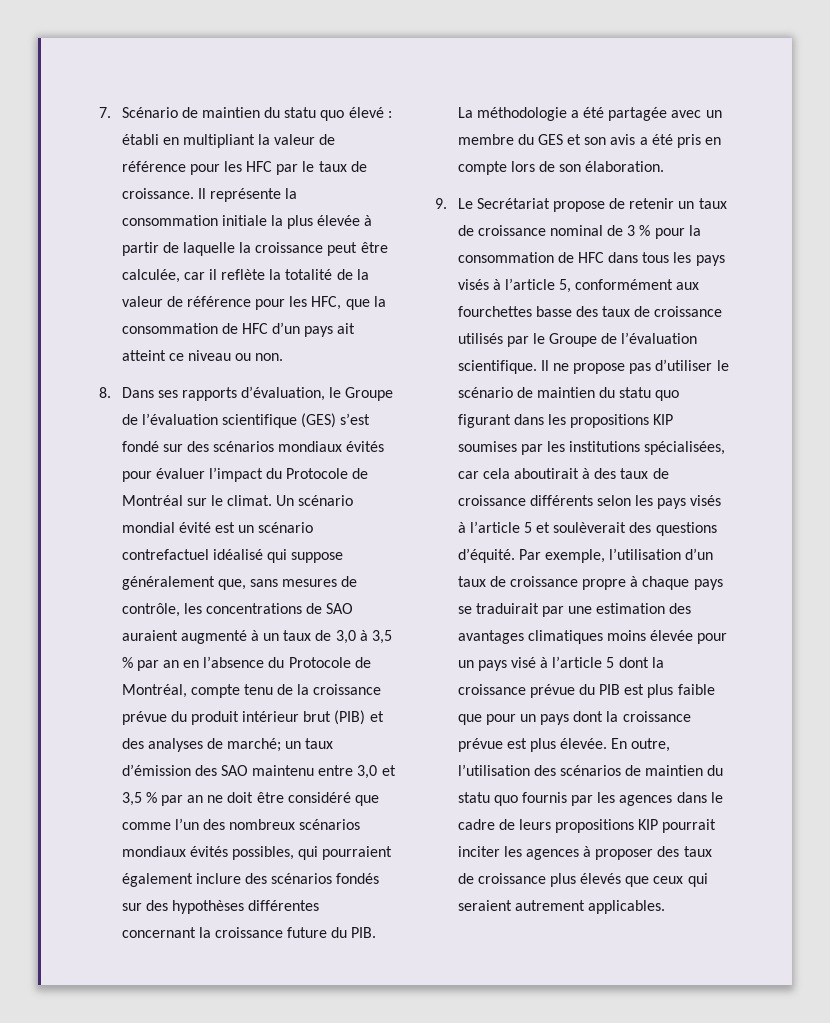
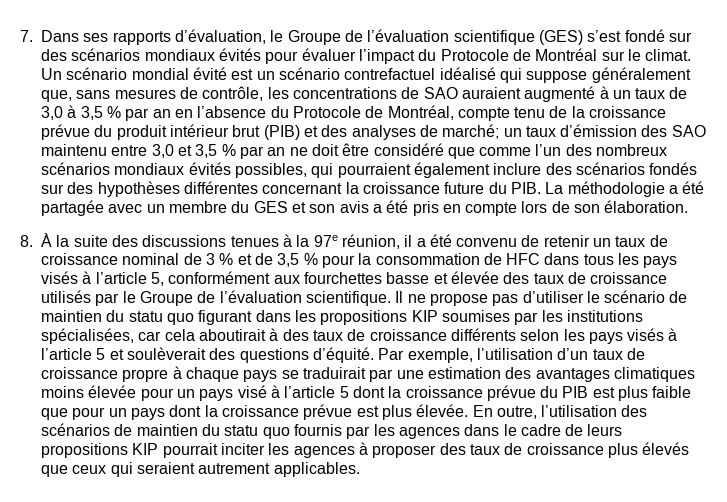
[121,107,392,121] [121,134,336,148] [121,161,367,175] [121,188,298,202] [121,215,373,229] [121,242,388,256] [121,269,369,283] [121,296,386,310] [121,322,356,337] [121,350,284,361] [99,387,111,398] Scénario de maintien du statu quo élevé : établi en multipliant la valeur de référence pour les HFC par le taux de croissance. Il représente la consommation initiale la plus élevée à partir de laquelle la croissance peut être calculée, car il reflète la totalité de la valeur de référence pour les HFC, que la consommation de HFC d’un pays ait atteint ce niveau ou non. // 8. -> (33, 36) none
[435,198,605,212] 9. Le Secrétariat propose -> [20,233,518,249] 8. À la suite des discussions tenues à la 97e réunion, il a été convenu
(651, 230) none -> [237,253,318,267] et de 3,5 %
(572, 311) none -> [433,271,499,284] et élevée

